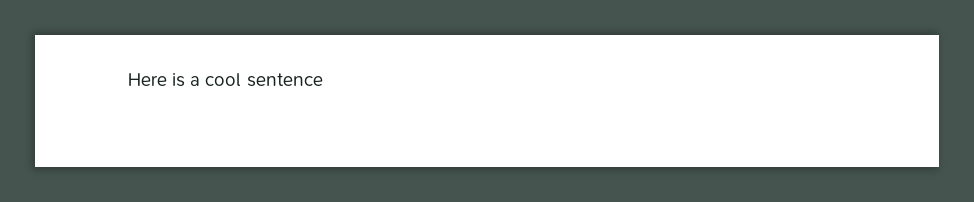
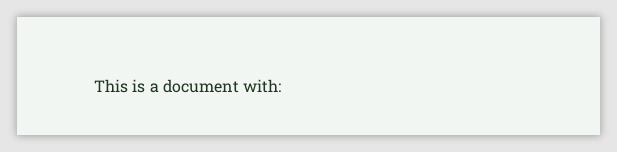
[128,73,167,86] Here -> [94,79,128,93] This
[205,73,323,87] cool sentence -> [162,79,282,93] document with:

